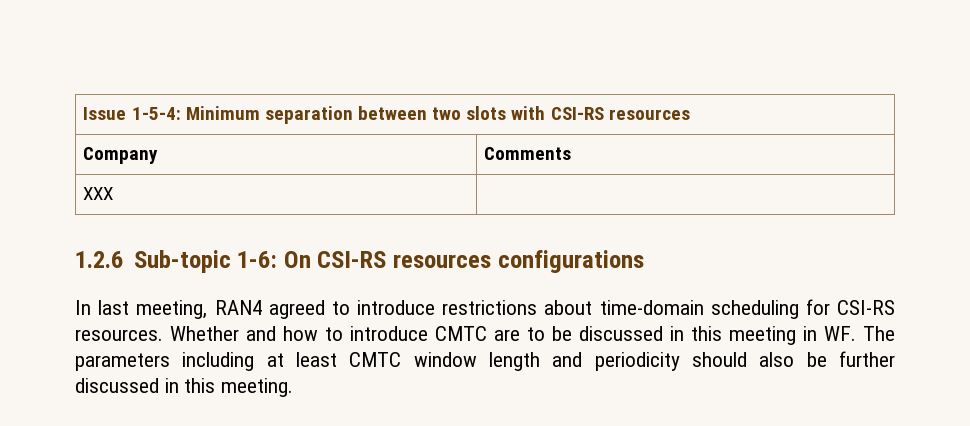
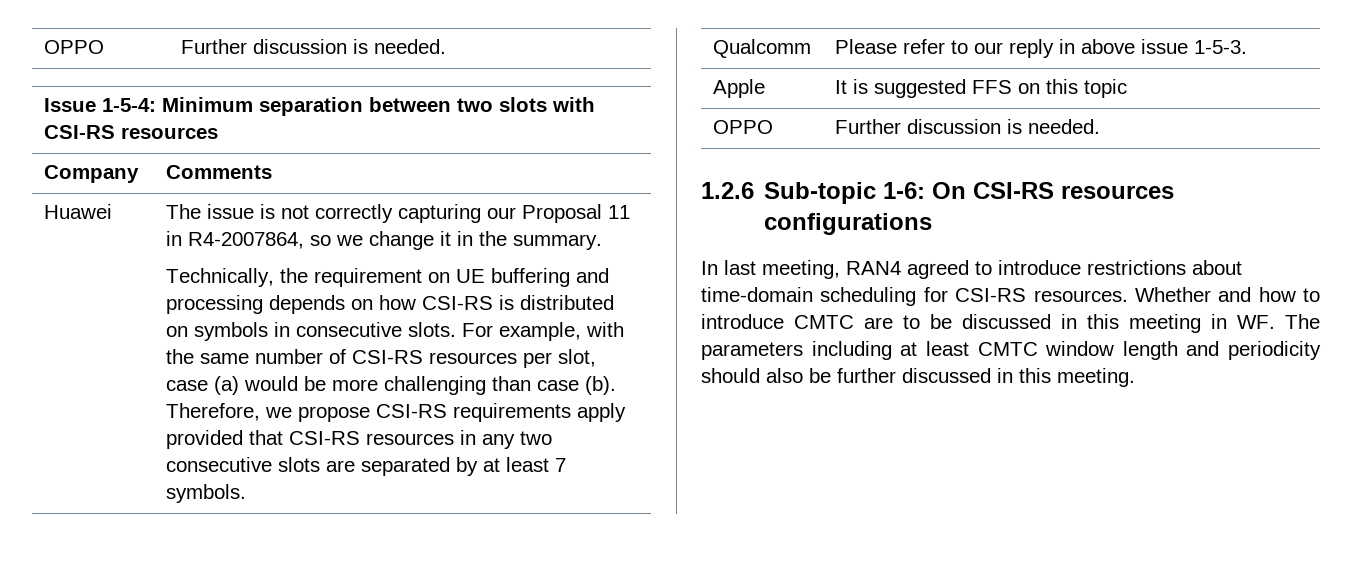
(83, 113) none -> [43,40,104,54] [180,39,446,54] OPPO | Further discussion is needed. //
[83,187,114,200] XXX | -> [43,204,112,219] [165,204,630,223] [165,231,602,250] [165,268,609,287] [165,295,614,314] [165,322,624,341] [165,349,596,368] [165,376,616,395] [165,403,626,422] [165,430,552,449] [165,457,566,476] [165,484,246,503] [712,39,811,58] [834,39,1247,58] [712,79,765,98] [834,79,1127,98] [712,120,773,134] [834,119,1100,134] Huawei | The issue is not correctly capturing our Proposal 11 in R4-2007864, so we change it in the summary. // Technically, the requirement on UE buffering and processing depends on how CSI-RS is distributed on symbols in consecutive slots. For example, with the same number of CSI-RS resources per slot, case (a) would be more challenging than case (b). Therefore, we propose CSI-RS requirements apply provided that CSI-RS resources in any two consecutive slots are separated by at least 7 symbols. // Qualcomm | Please refer to our reply in above issue 1-5-3. // Apple | It is suggested FFS on this topic // OPPO | Further discussion is needed.

